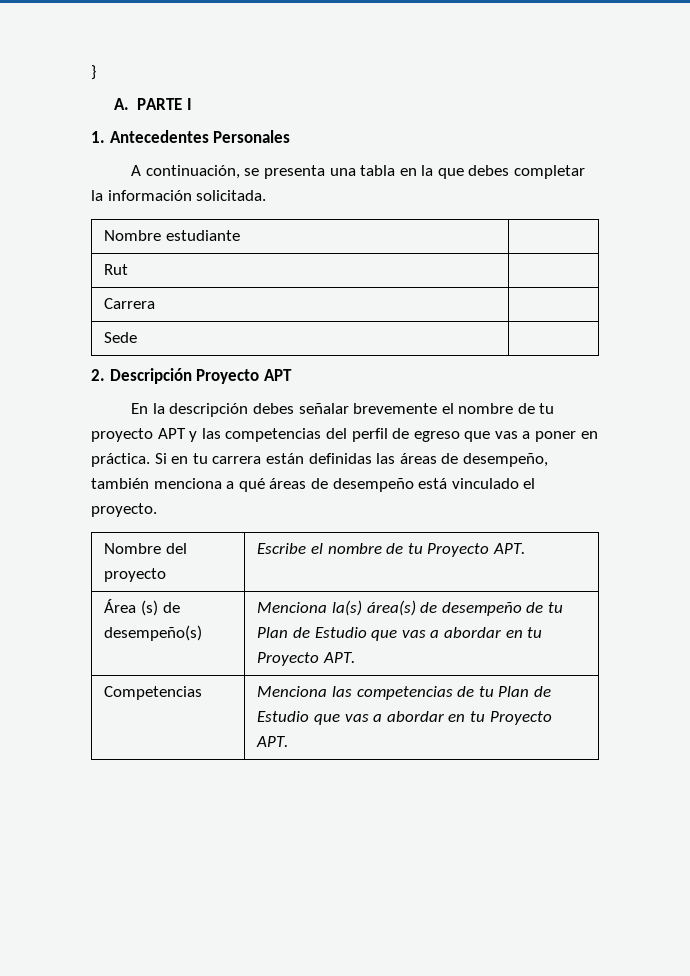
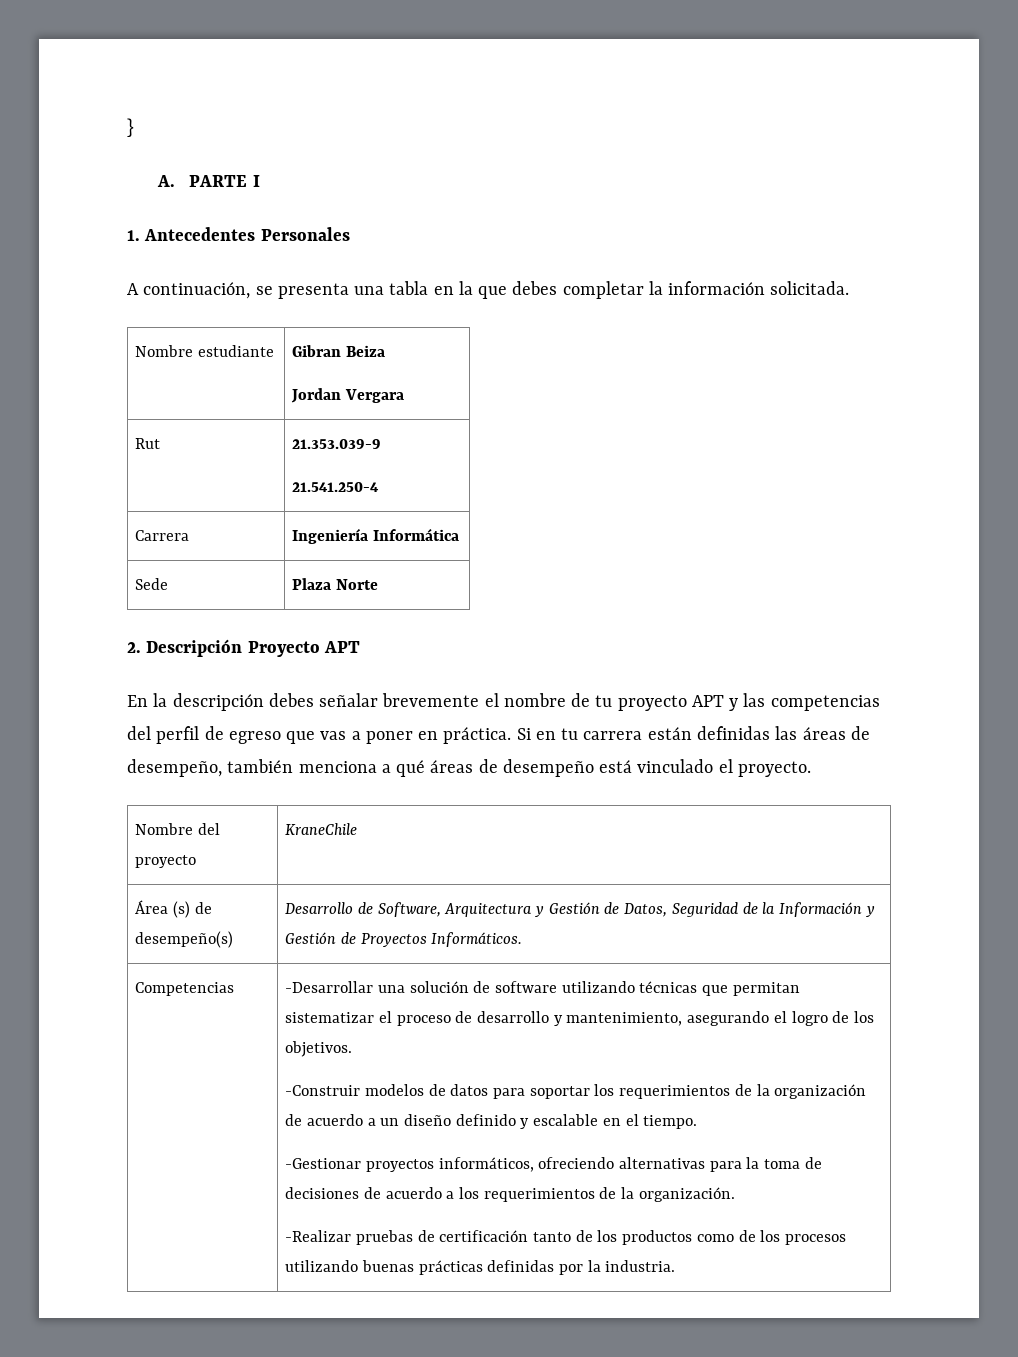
(241, 235) none -> [292,345,385,357] [291,388,404,403] Gibran Beiza // Jordan Vergara
(129, 269) none -> [292,439,382,449] [292,482,380,492] 21.353.039-9 // 21.541.250-4
(156, 303) none -> [292,528,459,544] Ingeniería Informática
(138, 337) none -> [292,578,378,590] Plaza Norte
[257,543,526,557] [104,599,180,616] [104,625,203,641] [257,600,564,616] [257,627,543,641] [257,652,356,666] [104,686,203,700] [257,686,552,700] [257,711,552,725] [256,736,289,747] Escribe el nombre de tu Proyecto APT. // Área (s) de desempeño(s) | Menciona la(s) área(s) de desempeño de tu Plan de Estudio que vas a abordar en tu Proyecto APT. // Competencias | Menciona las competencias de tu Plan de Estudio que vas a abordar en tu Proyecto APT. -> [285,823,358,835] [135,900,212,918] [135,931,234,948] [285,902,875,917] [285,932,523,947] [135,982,235,996] [285,981,800,996] [285,1011,875,1026] [285,1041,353,1057] [285,1084,867,1099] [285,1114,698,1129] [285,1157,822,1172] [285,1187,735,1202] [285,1230,847,1245] [285,1260,676,1275] KraneChile // Área (s) de desempeño(s) | Desarrollo de Software, Arquitectura y Gestión de Datos, Seguridad de la Información y Gestión de Proyectos Informáticos. // Competencias | -Desarrollar una solución de software utilizando técnicas que permitan sistematizar el proceso de desarrollo y mantenimiento, asegurando el logro de los objetivos. // -Construir modelos de datos para soportar los requerimientos de la organización de acuerdo a un diseño definido y escalable en el tiempo. // -Gestionar proyectos informáticos, ofreciendo alternativas para la toma de decisiones de acuerdo a los requerimientos de la organización. // -Realizar pruebas de certificación tanto de los productos como de los procesos utilizando buenas prácticas definidas por la industria.

